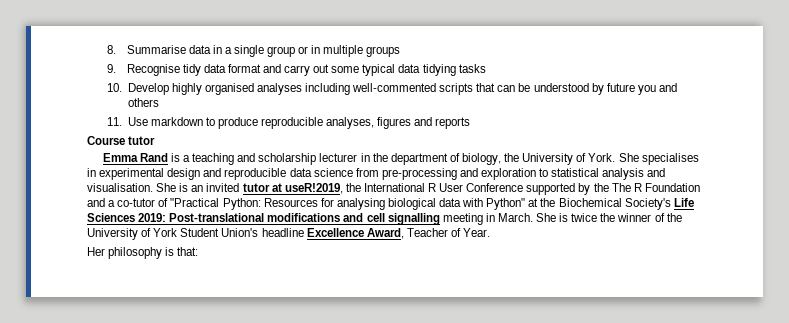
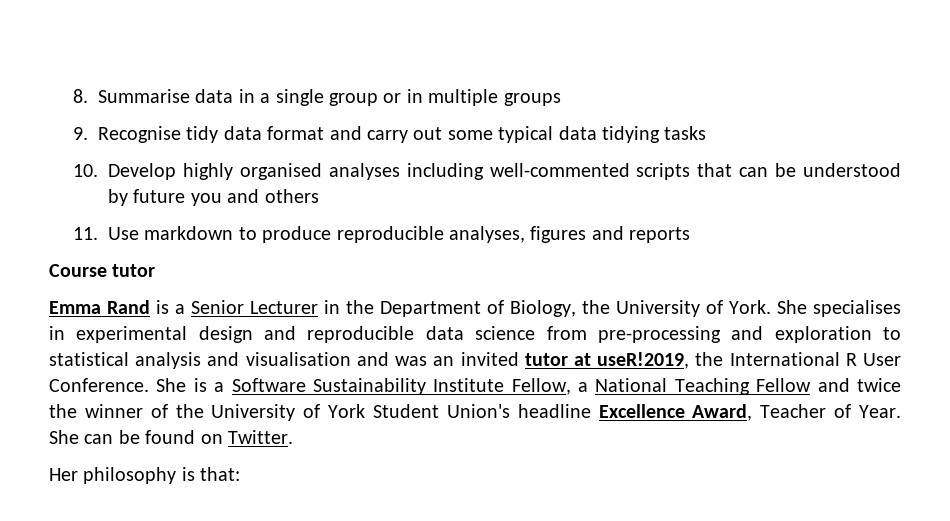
[192,153,501,165] teaching and scholarship lecturer in the department of biology, -> [191,300,576,317] Senior Lecturer in the Department of Biology,
[87,183,189,192] visualisation. She is -> [245,352,428,366] visualisation and was
[466,183,700,195] [87,198,694,210] [87,213,569,225] Conference supported by the The R Foundation and a co-tutor of "Practical Python: Resources for analysing biological data with Python" at the Biochemical Society's Life Sciences 2019: Post-translational modifications and cell signalling meeting in March. She is -> [49,378,850,395] Conference. She is a Software Sustainability Institute Fellow, a National Teaching Fellow and
(491, 232) none -> [49,430,293,444] She can be found on Twitter.

